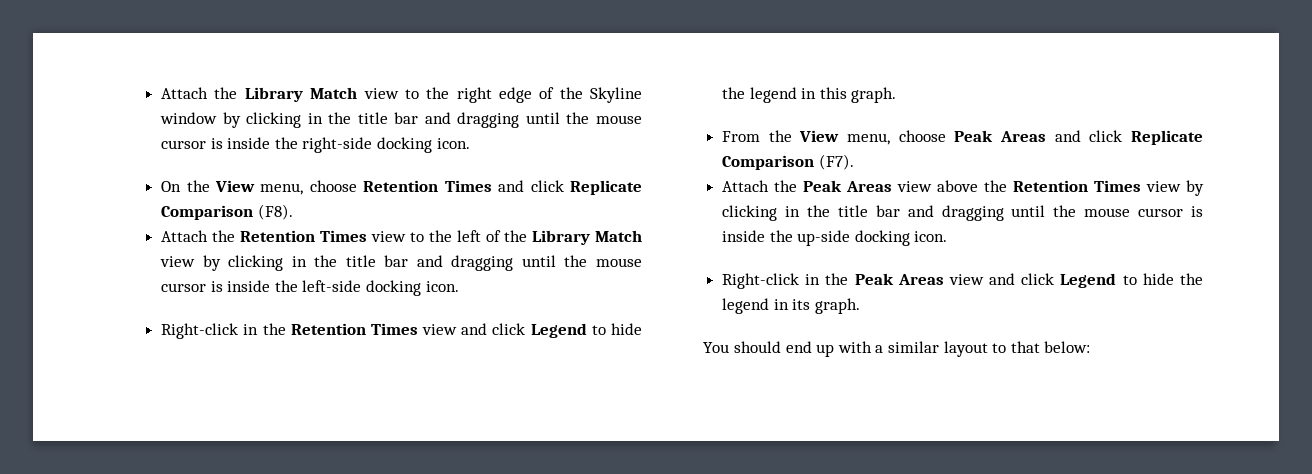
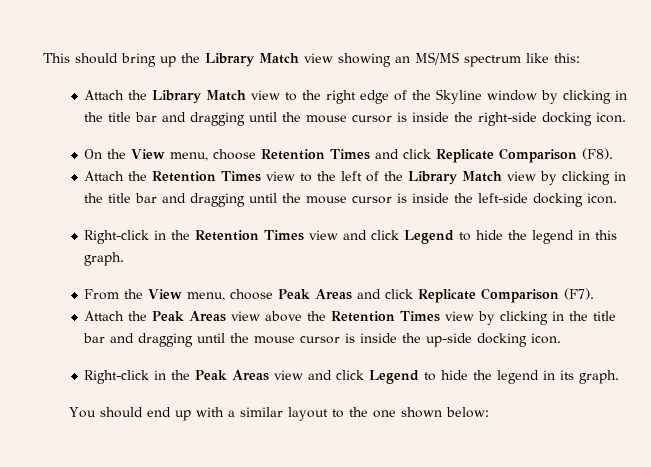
(161, 93) none -> [43,52,580,67] This should bring up the Library Match view showing an MS/MS spectrum like this: //
[1010,341,1040,353] that -> [349,407,443,418] the one shown

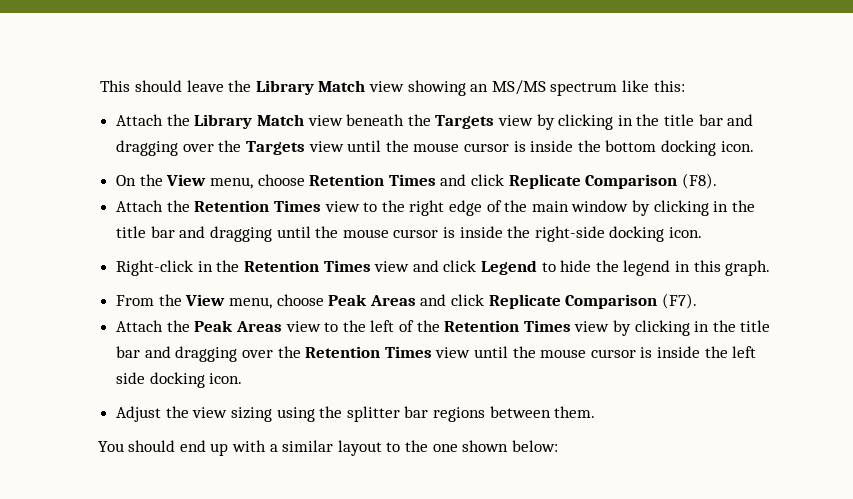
[121,53,176,67] bring up -> [186,80,224,92] leave
[285,89,628,104] [84,112,538,126] to the right edge of the Skyline window by clicking in the title bar and dragging until the mouse cursor is inside the right-side -> [346,114,754,130] [116,140,657,156] beneath the Targets view by clicking in the title bar and dragging over the Targets view until the mouse cursor is inside the bottom
[341,171,537,185] left of the Library Match view -> [409,200,629,216] right edge of the main window
[478,193,529,203] left-side -> [534,226,605,242] right-side
[265,311,303,322] above -> [324,320,415,332] to the left of
[197,333,562,347] [84,370,620,384] until the mouse cursor is inside the up-side docking icon. // Right-click in the Peak Areas view and click Legend to hide the legend in its graph. -> [242,346,757,358] [116,372,243,388] [116,406,596,422] over the Retention Times view until the mouse cursor is inside the left side docking icon. // Adjust the view sizing using the splitter bar regions between them.

